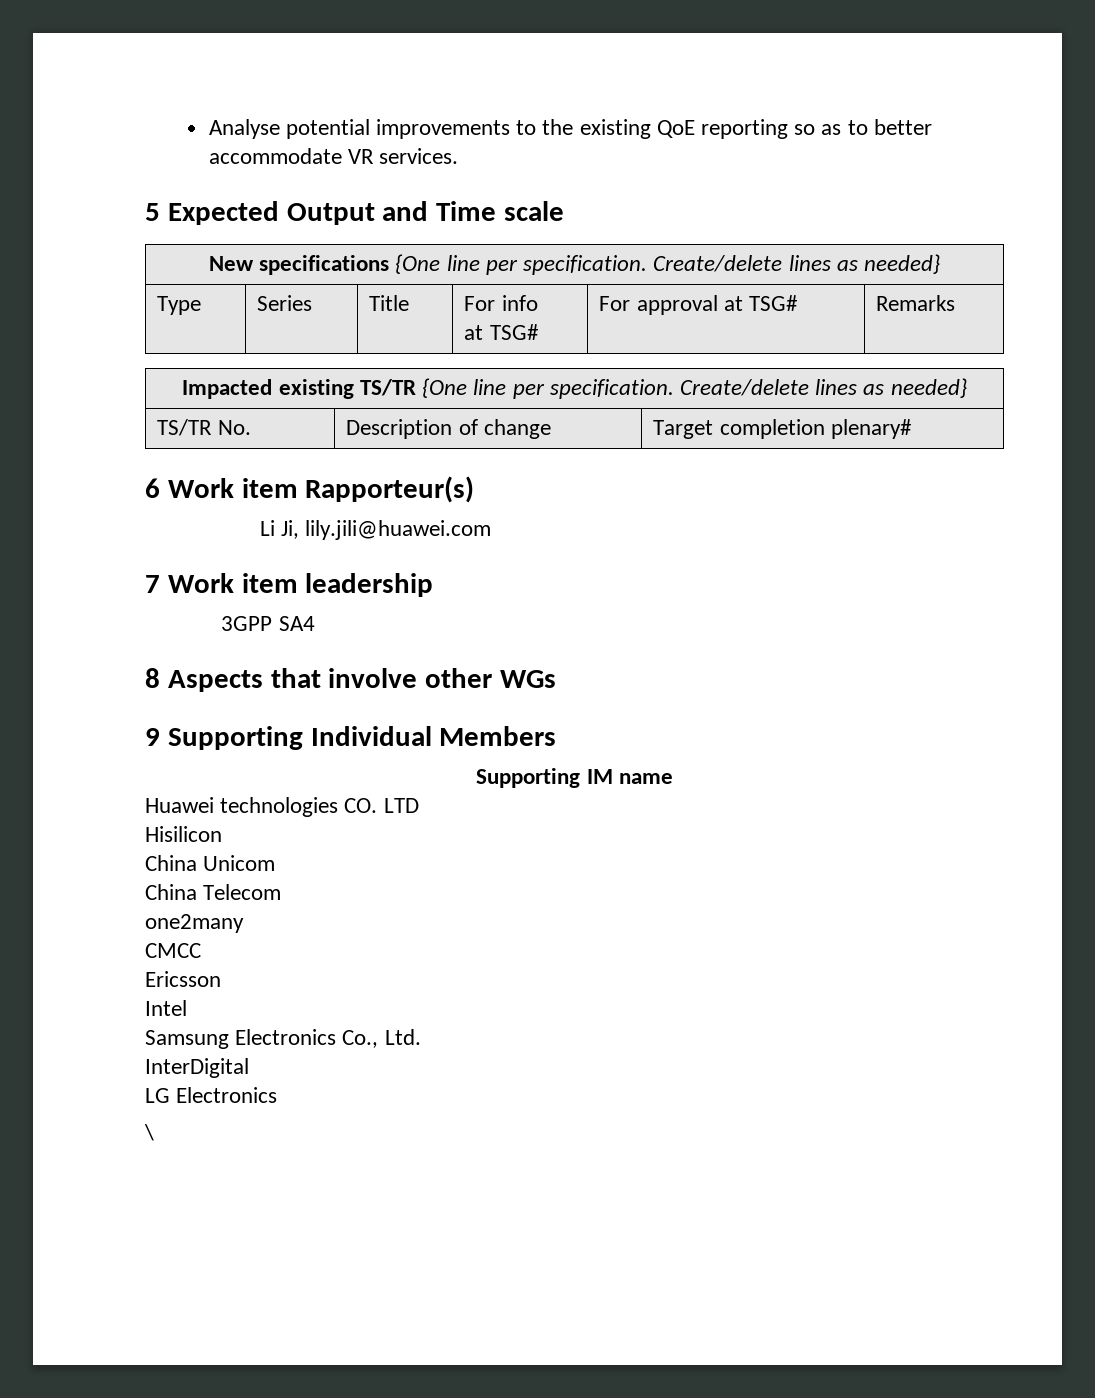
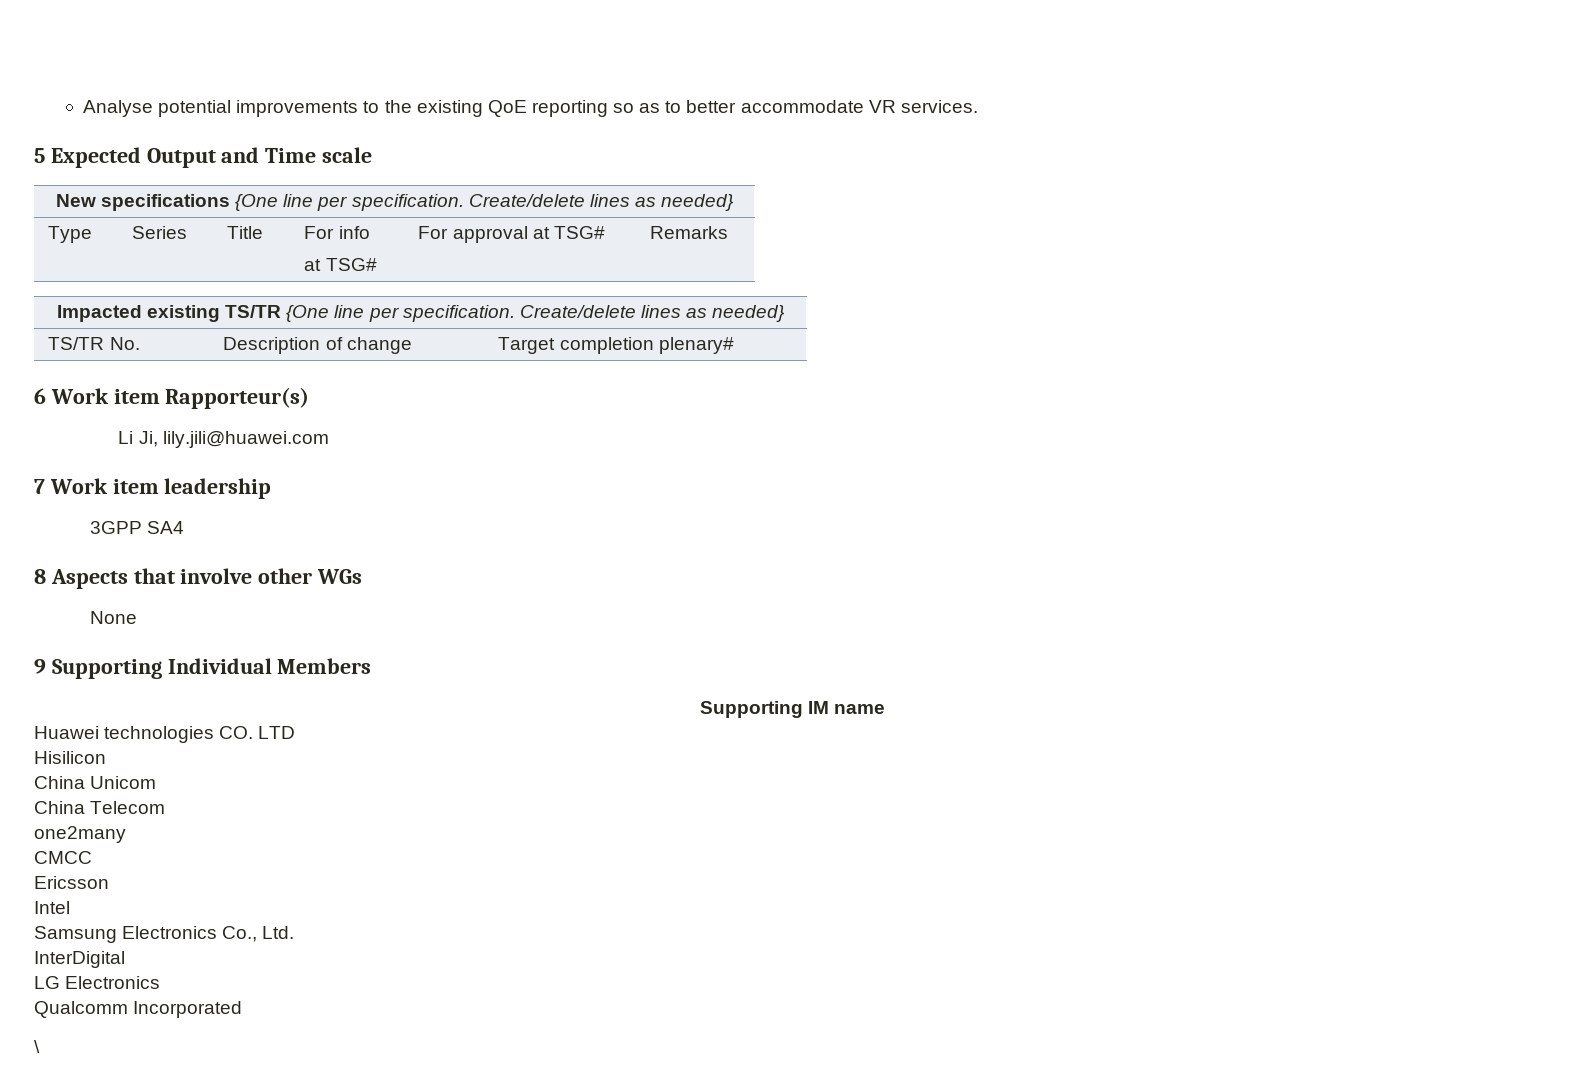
(557, 679) none -> [90,611,138,624] // None
(278, 1095) none -> [34,1001,243,1018] // Qualcomm Incorporated

